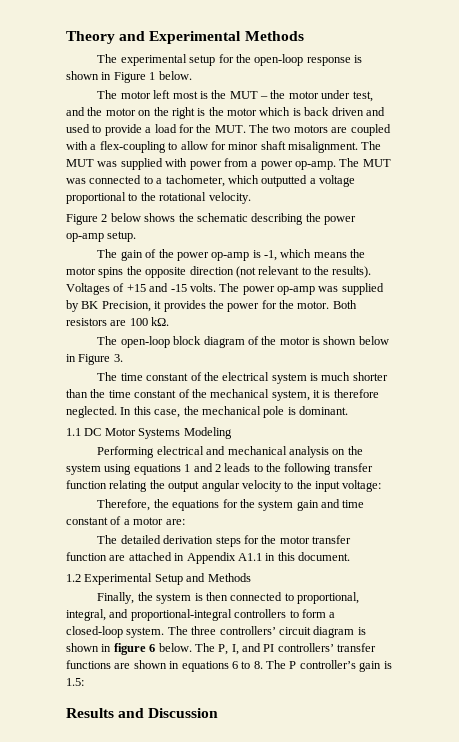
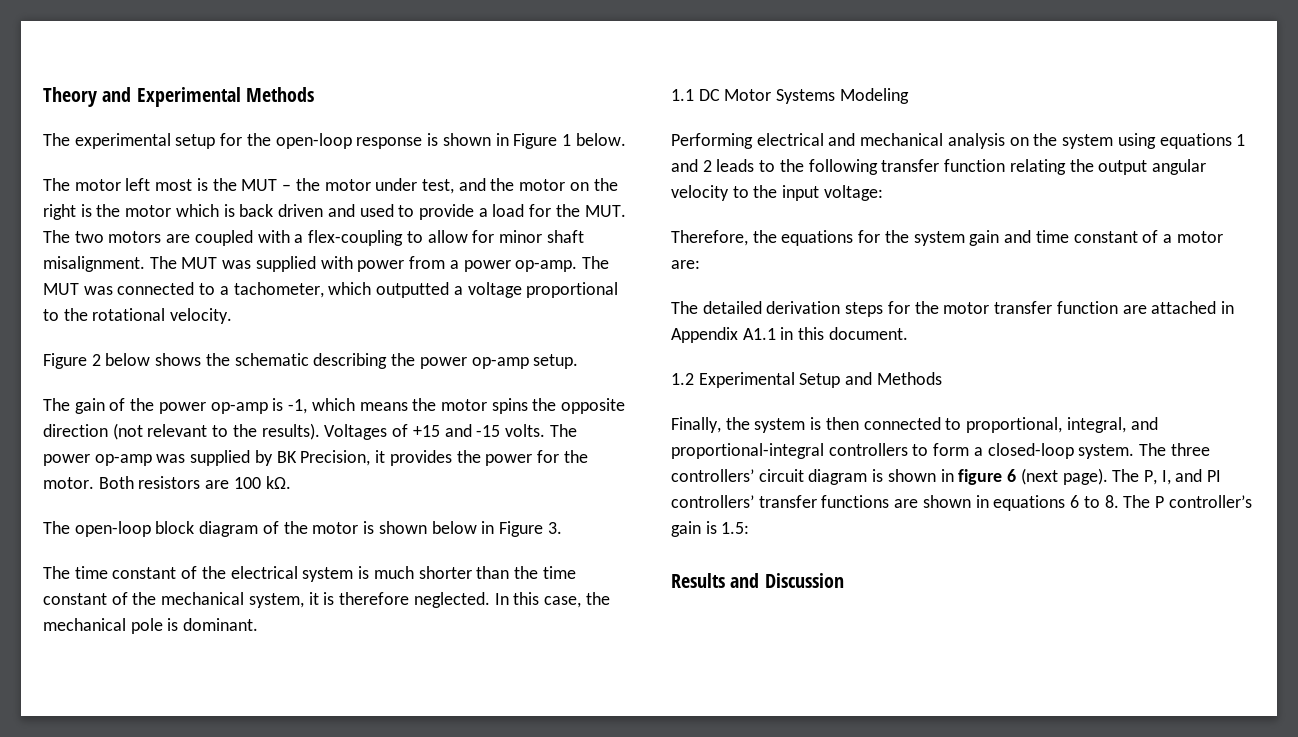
[158,643,192,652] below. -> [1020,468,1108,485] (next page).

